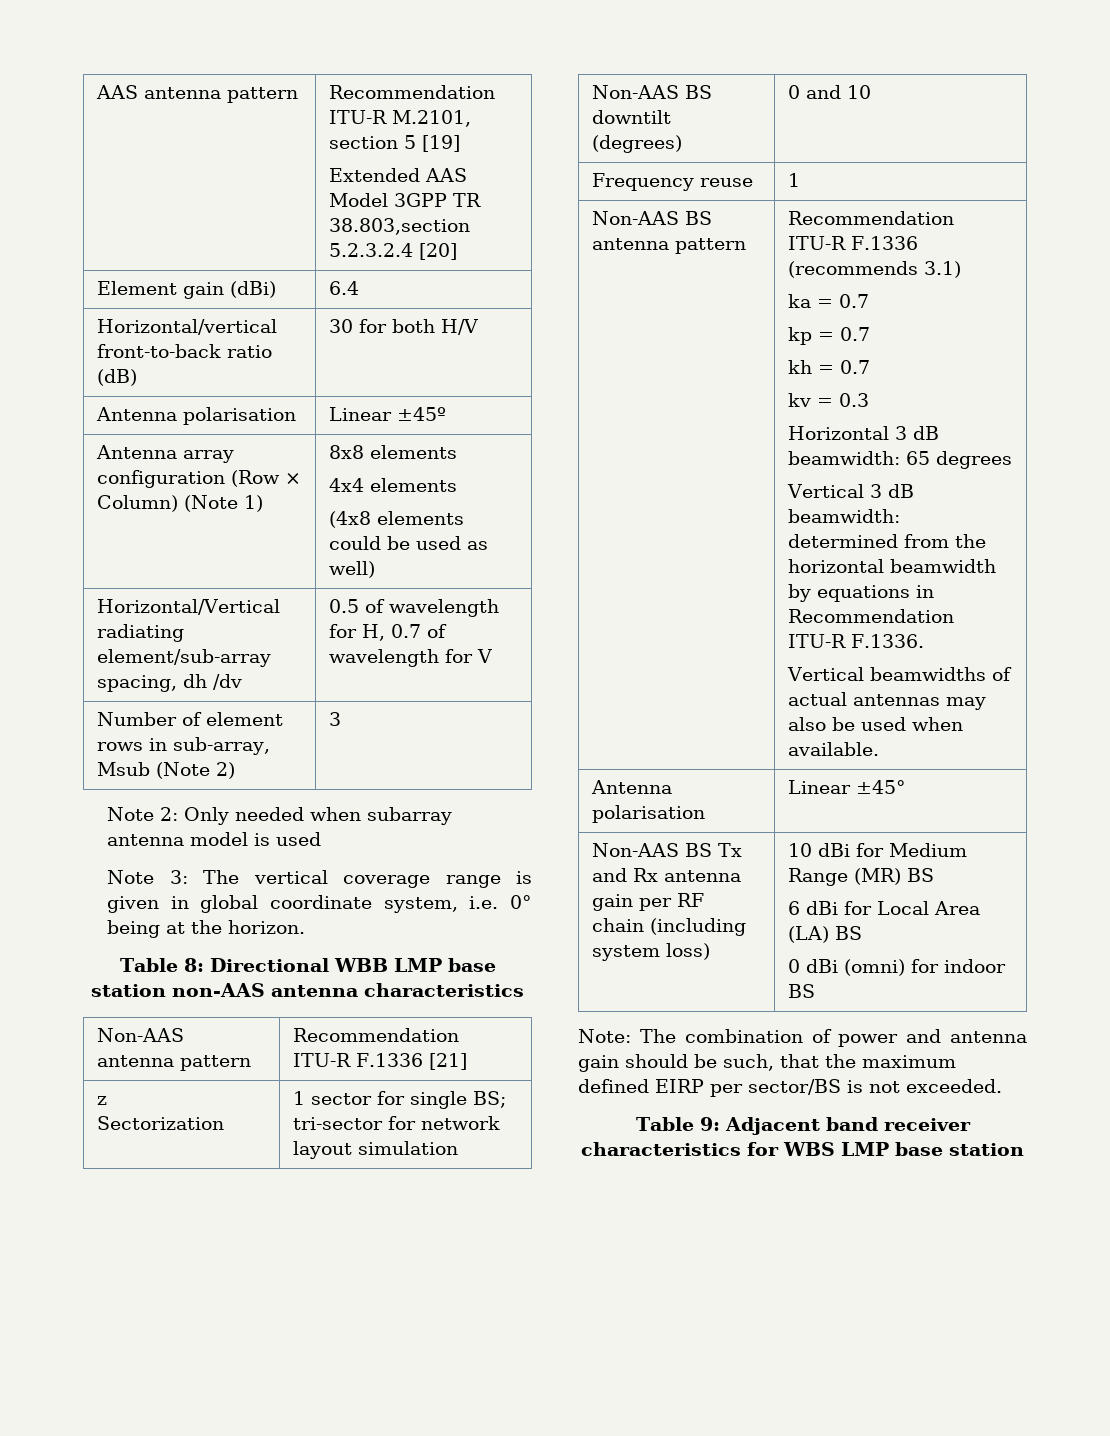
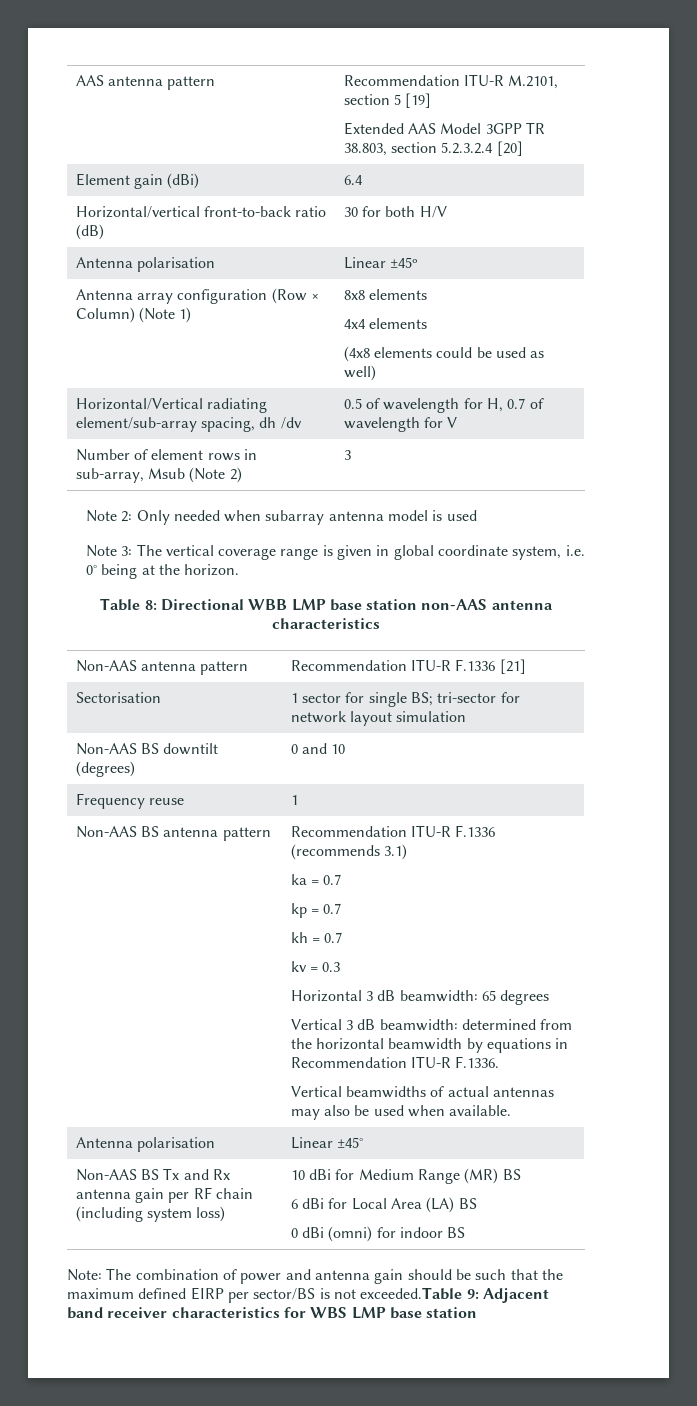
[328,218,470,235] 38.803,section -> [343,142,437,156] 38.803, section
[96,1096,107,1105] [96,1116,224,1130] z // Sectorization -> [75,692,161,703] Sectorisation
[723,1054,774,1071] such, -> [475,1269,507,1280] such
[906,1079,1002,1093] [635,1117,694,1131] exceeded. // Table -> [360,1287,463,1300] exceeded.Table

